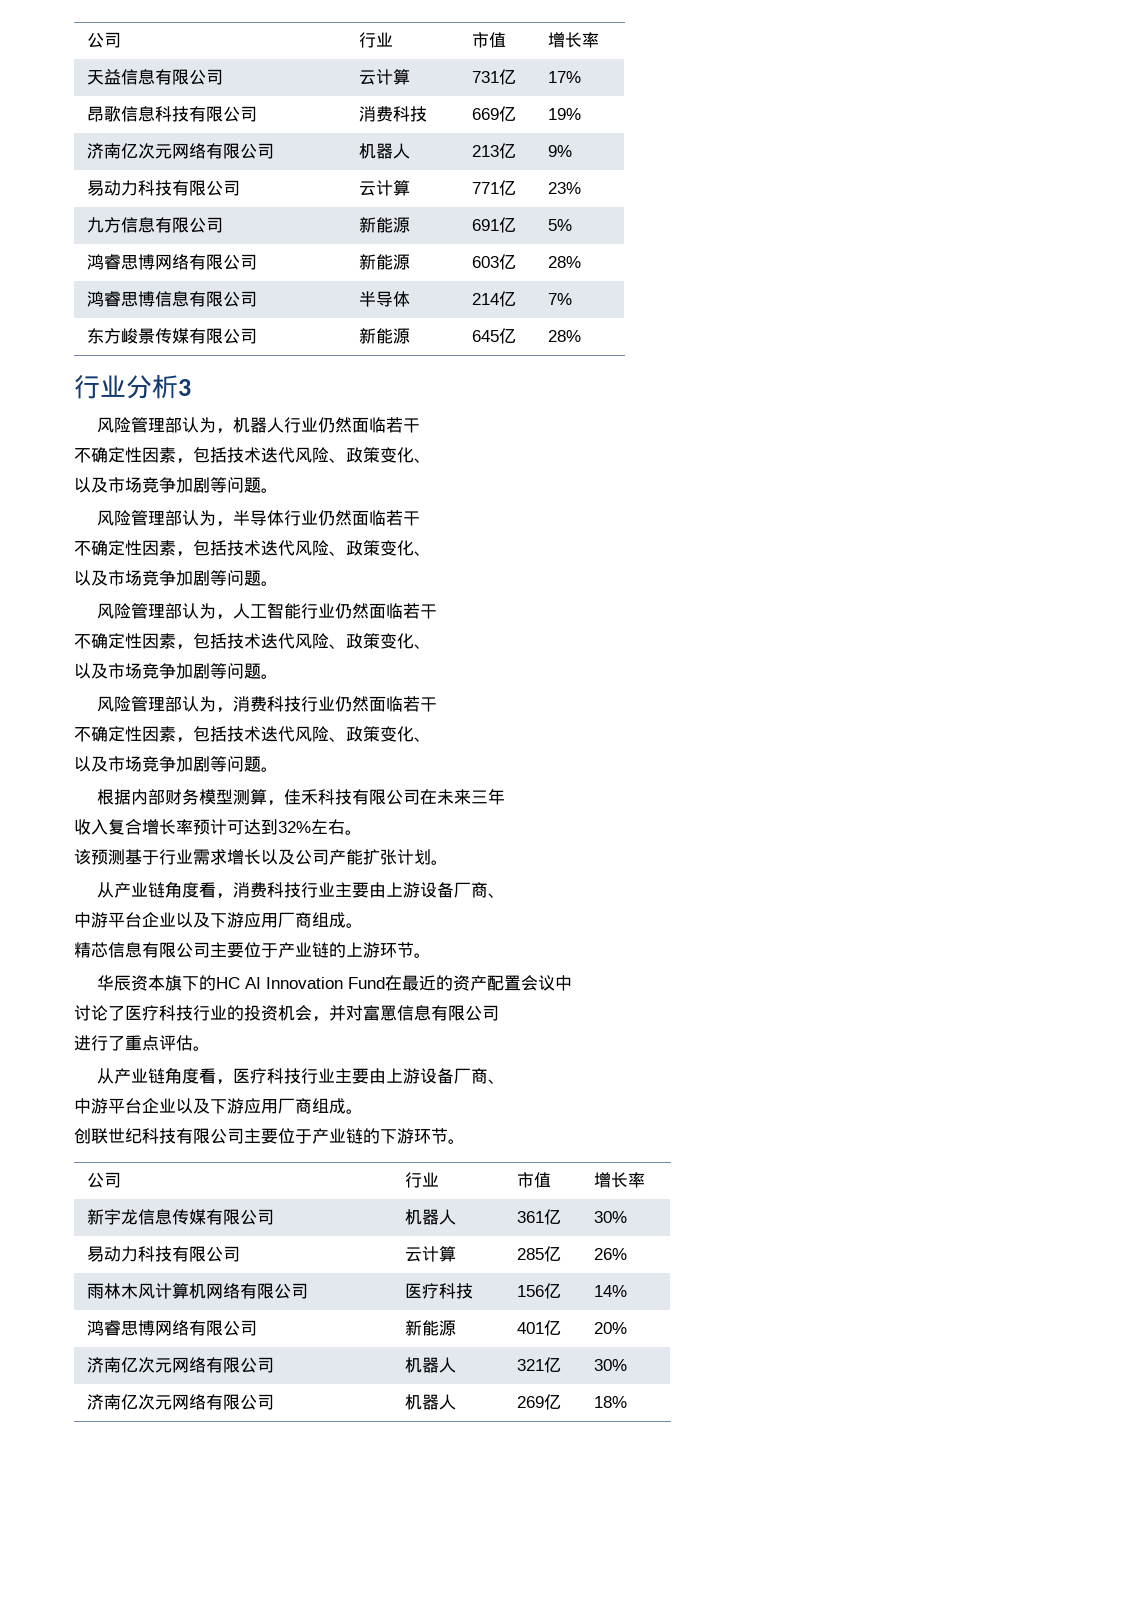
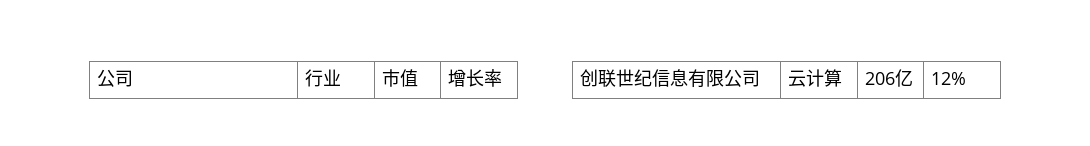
[86,32,121,48] [358,32,393,48] [471,32,506,48] [547,32,599,48] [86,69,121,85] 公司 | 行业 | 市值 | 增长率 // 天益 -> [96,69,133,87] [304,69,341,87] [381,69,418,87] [447,69,502,87] [579,69,652,87] 公司 | 行业 | 市值 | 增长率 // 创联世纪
[471,69,516,85] [547,71,581,83] [86,106,257,122] [358,106,427,122] [471,106,516,122] [547,108,581,120] [86,143,274,159] [358,143,410,159] [471,143,516,159] [547,145,572,157] [86,180,240,196] [358,180,410,196] [471,180,516,196] [547,182,581,194] [86,217,223,233] [358,217,410,233] [471,217,516,233] [547,219,572,231] [86,254,257,270] [358,254,410,270] [471,254,516,270] [547,256,581,268] [86,291,257,307] [358,291,410,307] [471,291,516,307] [547,293,572,305] [86,328,257,344] [358,328,410,344] [471,328,516,344] [547,330,581,342] [74,374,191,399] [96,417,420,434] [74,447,431,464] [74,477,278,493] [96,510,420,527] [74,540,431,557] [74,570,278,586] [96,602,437,620] [74,633,431,650] [74,663,278,679] [96,696,437,713] [74,726,431,743] [74,756,278,772] [96,788,505,806] [74,819,362,835] [74,849,448,865] [96,881,505,899] [74,912,363,928] [74,942,431,958] [96,975,572,991] [74,1005,499,1022] [74,1035,210,1051] [96,1067,505,1085] [74,1098,363,1114] [74,1128,465,1144] [86,1172,121,1188] [404,1172,439,1188] [516,1172,551,1188] [593,1172,645,1188] [86,1209,274,1225] [404,1209,456,1225] [516,1209,561,1225] [593,1211,627,1223] [86,1246,240,1262] [404,1246,456,1262] [516,1246,561,1262] [593,1248,627,1260] [86,1283,308,1299] [404,1283,473,1299] [516,1283,561,1299] [593,1285,627,1297] [86,1320,257,1336] [404,1320,456,1336] [516,1320,561,1336] [593,1322,627,1334] [86,1357,274,1373] [404,1357,456,1373] [516,1357,561,1373] [593,1359,627,1371] [86,1394,274,1410] [404,1394,456,1410] [516,1394,561,1410] [593,1396,627,1408] 731亿 | 17% // 昂歌信息科技有限公司 | 消费科技 | 669亿 | 19% // 济南亿次元网络有限公司 | 机器人 | 213亿 | 9% // 易动力科技有限公司 | 云计算 | 771亿 | 23% // 九方信息有限公司 | 新能源 | 691亿 | 5% // 鸿睿思博网络有限公司 | 新能源 | 603亿 | 28% // 鸿睿思博信息有限公司 | 半导体 | 214亿 | 7% // 东方峻景传媒有限公司 | 新能源 | 645亿 | 28% // 行业分析3 // 风险管理部认为，机器人行业仍然面临若干 // 不确定性因素，包括技术迭代风险、政策变化、 // 以及市场竞争加剧等问题。 // 风险管理部认为，半导体行业仍然面临若干 // 不确定性因素，包括技术迭代风险、政策变化、 // 以及市场竞争加剧等问题。 // 风险管理部认为，人工智能行业仍然面临若干 // 不确定性因素，包括技术迭代风险、政策变化、 // 以及市场竞争加剧等问题。 // 风险管理部认为，消费科技行业仍然面临若干 // 不确定性因素，包括技术迭代风险、政策变化、 // 以及市场竞争加剧等问题。 // 根据内部财务模型测算，佳禾科技有限公司在未来三年 // 收入复合增长率预计可达到32%左右。 // 该预测基于行业需求增长以及公司产能扩张计划。 // 从产业链角度看，消费科技行业主要由上游设备厂商、 // 中游平台企业以及下游应用厂商组成。 // 精芯信息有限公司主要位于产业链的上游环节。 // 华辰资本旗下的HC AI Innovation Fund在最近的资产配置会议中 // 讨论了医疗科技行业的投资机会，并对富罳信息有限公司 // 进行了重点评估。 // 从产业链角度看，医疗科技行业主要由上游设备厂商、 // 中游平台企业以及下游应用厂商组成。 // 创联世纪科技有限公司主要位于产业链的下游环节。 // 公司 | 行业 | 市值 | 增长率 // 新宇龙信息传媒有限公司 | 机器人 | 361亿 | 30% // 易动力科技有限公司 | 云计算 | 285亿 | 26% // 雨林木风计算机网络有限公司 | 医疗科技 | 156亿 | 14% // 鸿睿思博网络有限公司 | 新能源 | 401亿 | 20% // 济南亿次元网络有限公司 | 机器人 | 321亿 | 30% // 济南亿次元网络有限公司 | 机器人 | 269亿 | 18% -> [864,69,913,87] [930,72,966,85] 206亿 | 12%

